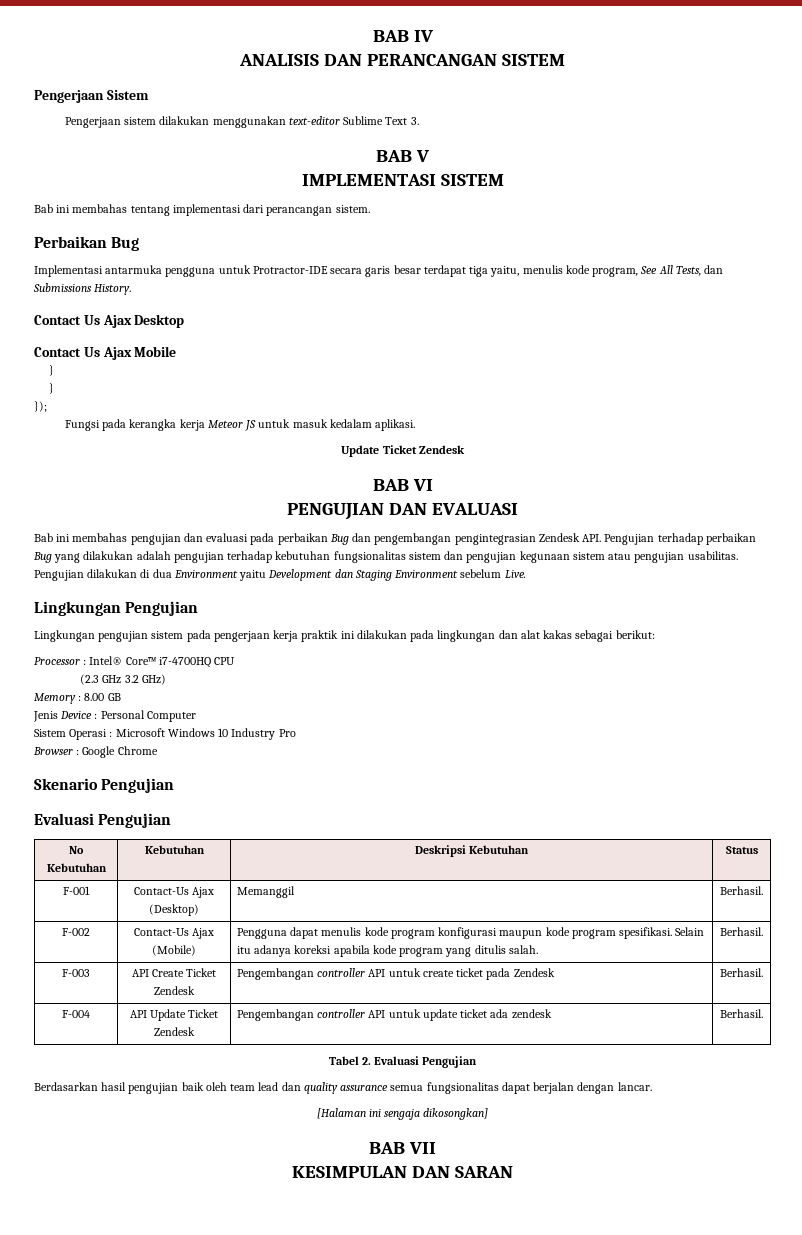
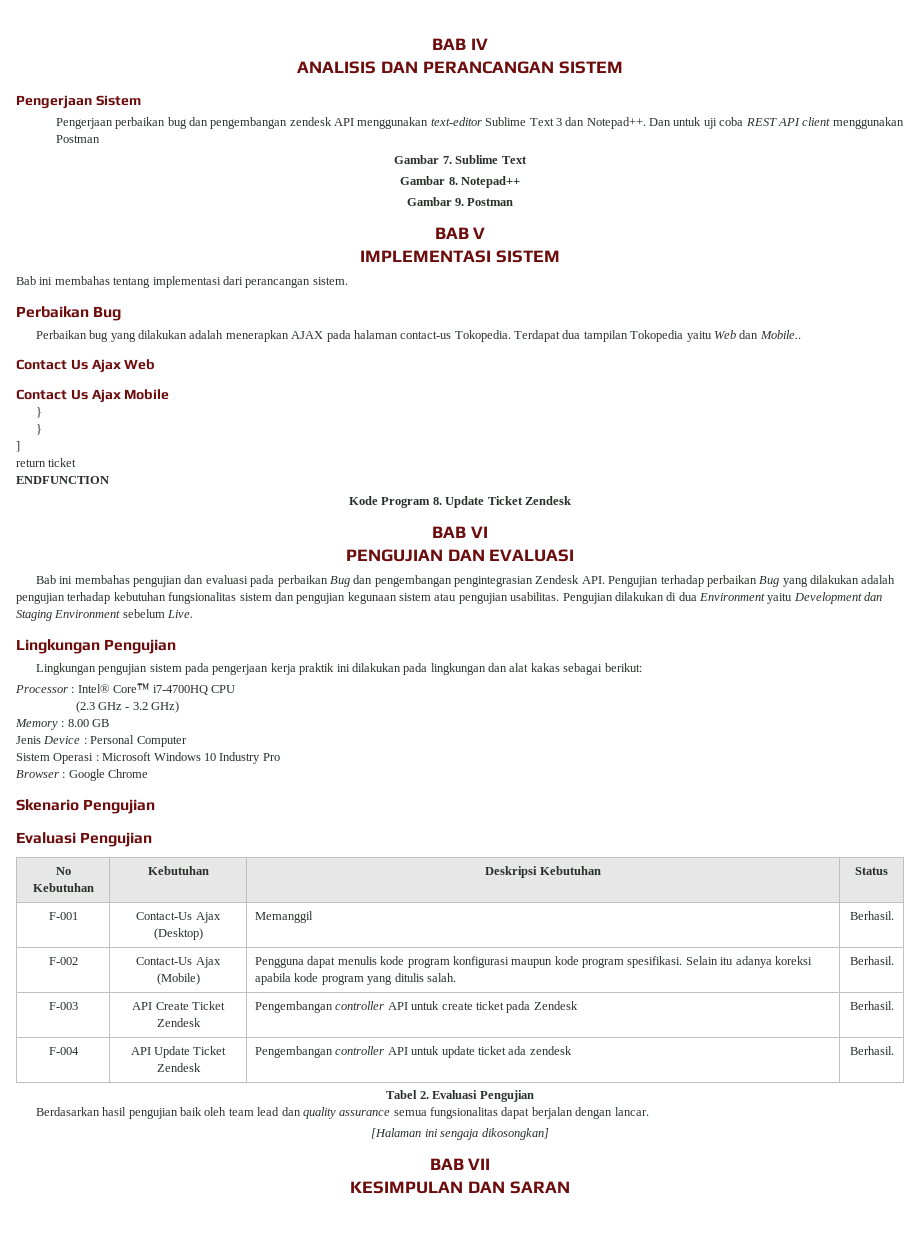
[124,116,419,128] sistem dilakukan menggunakan text-editor Sublime Text 3. -> [115,117,904,129] [55,135,100,143] [394,155,527,164] [400,176,520,188] [406,197,514,206] perbaikan bug dan pengembangan zendesk API menggunakan text-editor Sublime Text 3 dan Notepad++. Dan untuk uji coba REST API client menggunakan Postman // Gambar 7. Sublime Text // Gambar 8. Notepad++ // Gambar 9. Postman
[34,265,724,277] [33,283,132,295] [34,314,185,328] Implementasi antarmuka pengguna untuk Protractor-IDE secara garis besar terdapat tiga yaitu, menulis kode program, See All Tests, dan Submissions History. // Contact Us Ajax Desktop -> [35,330,801,342] [16,359,156,373] Perbaikan bug yang dilakukan adalah menerapkan AJAX pada halaman contact-us Tokopedia. Terdapat dua tampilan Tokopedia yaitu Web dan Mobile.. // Contact Us Ajax Web
[34,401,47,412] [64,419,415,431] }); // Fungsi pada kerangka kerja Meteor JS untuk masuk kedalam aplikasi. // -> [16,441,20,452] [16,458,77,467] [16,476,109,484] [349,496,442,508] ] // return ticket // ENDFUNCTION // Kode Program 8.
(122, 679) none -> [125,707,130,710] -

